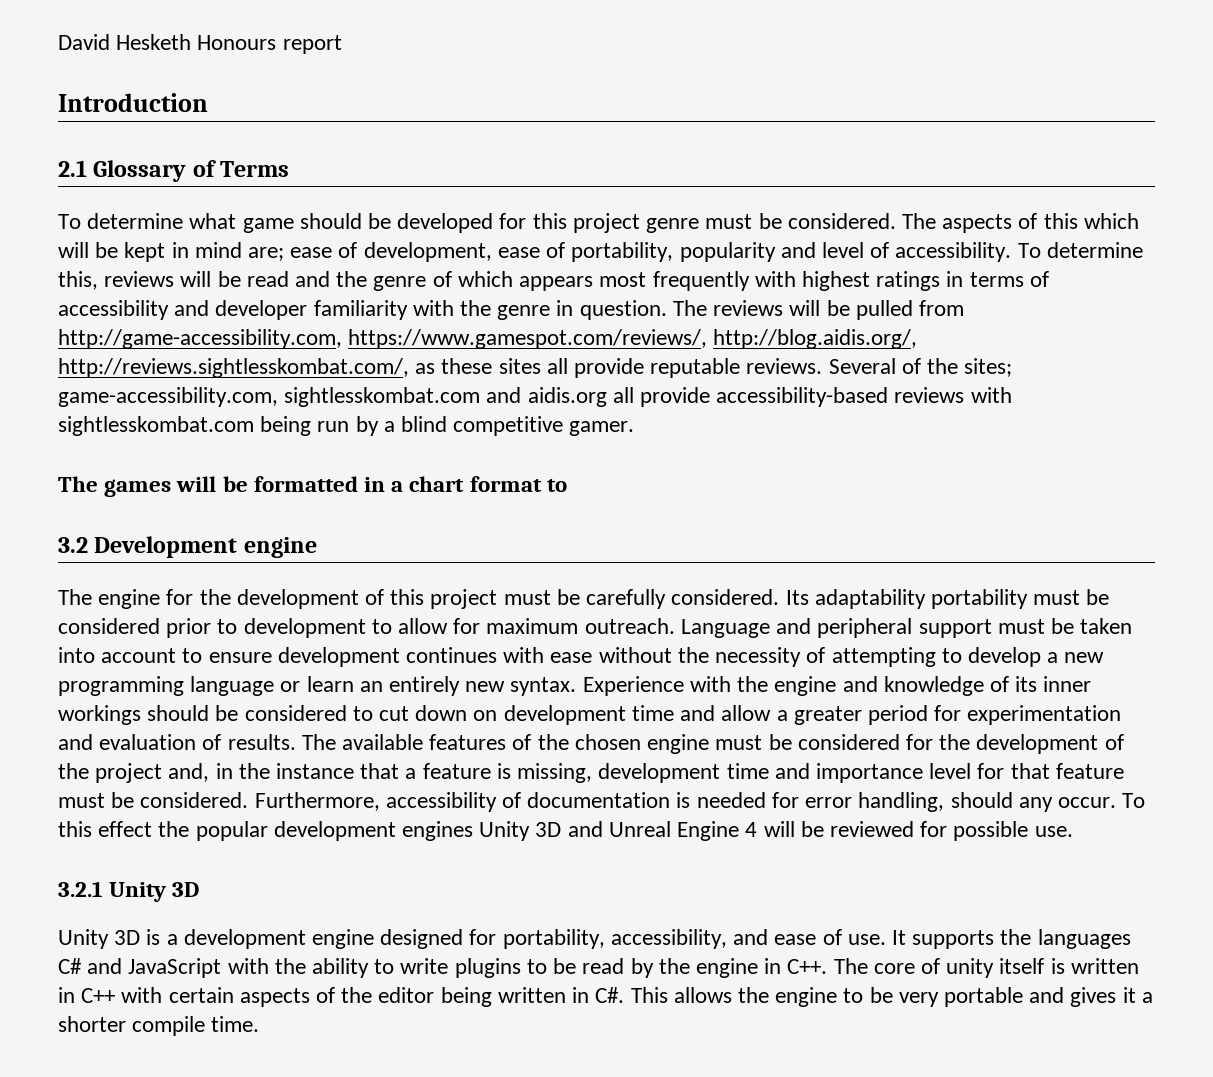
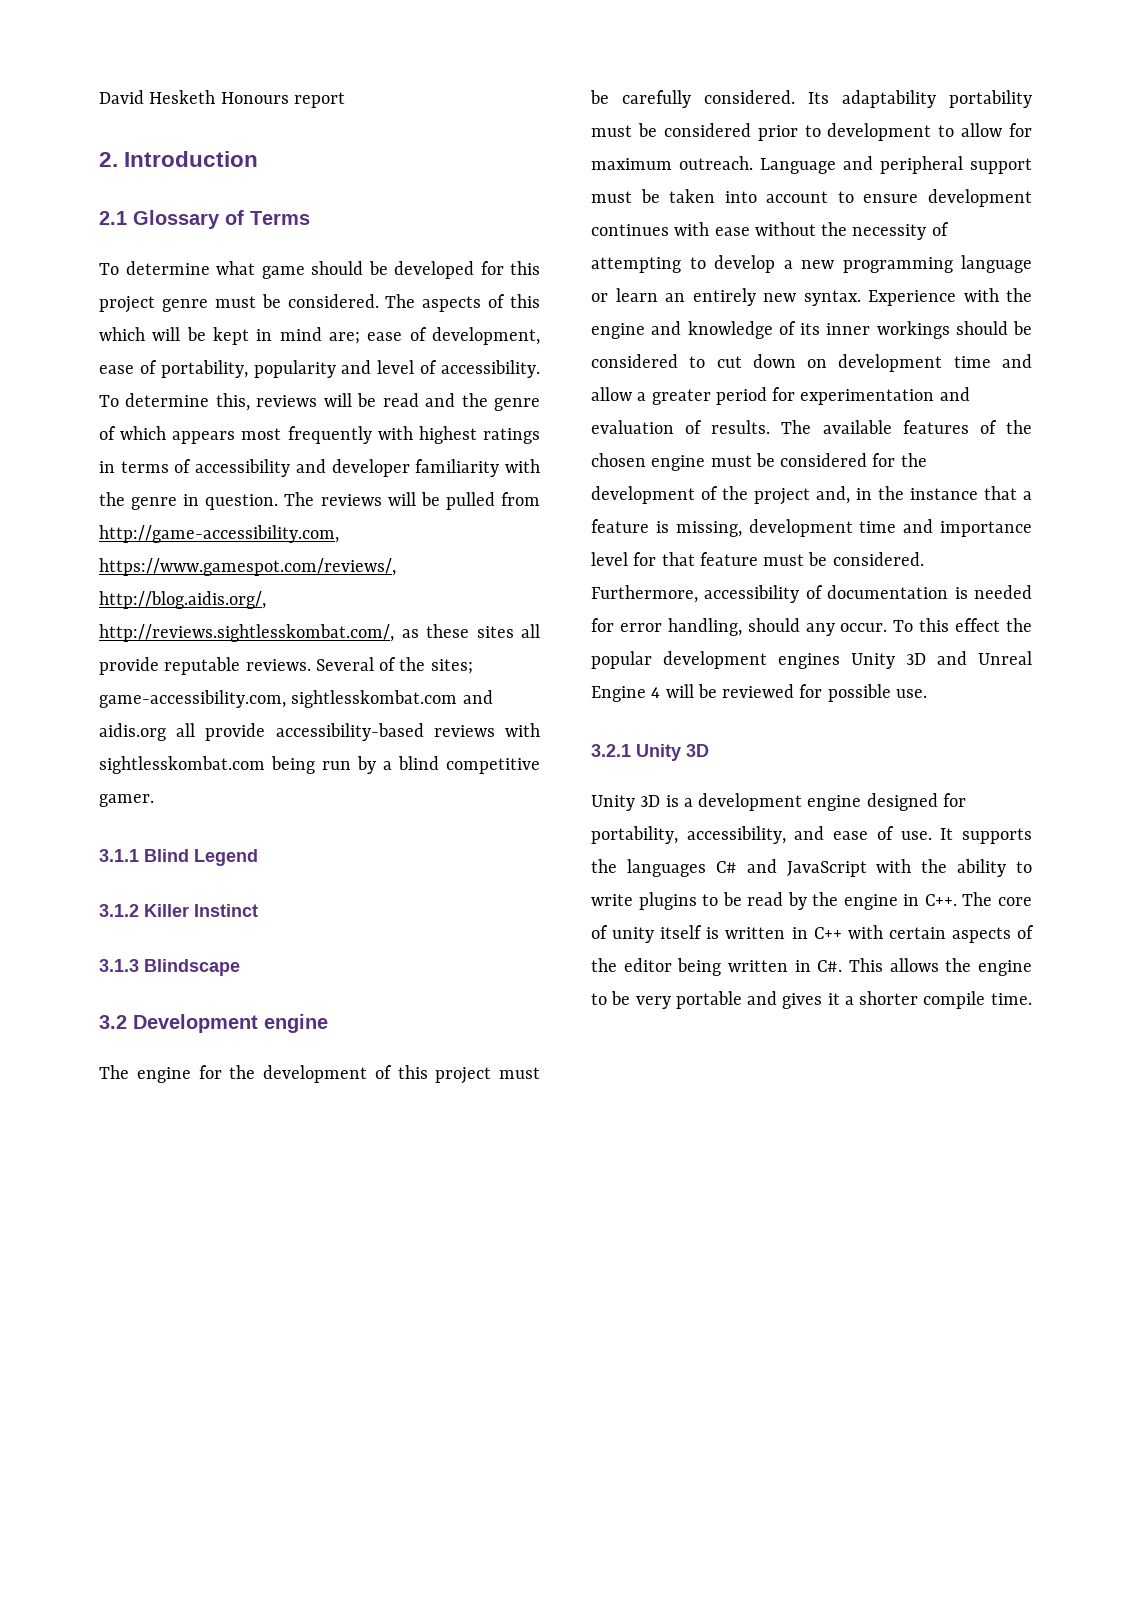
(342, 44) none -> [99,152,118,167] 2.
[58,476,567,497] The games will be formatted in a chart format to -> [99,849,258,866] [99,904,258,917] [99,959,240,976] 3.1.1 Blind Legend // 3.1.2 Killer Instinct // 3.1.3 Blindscape

